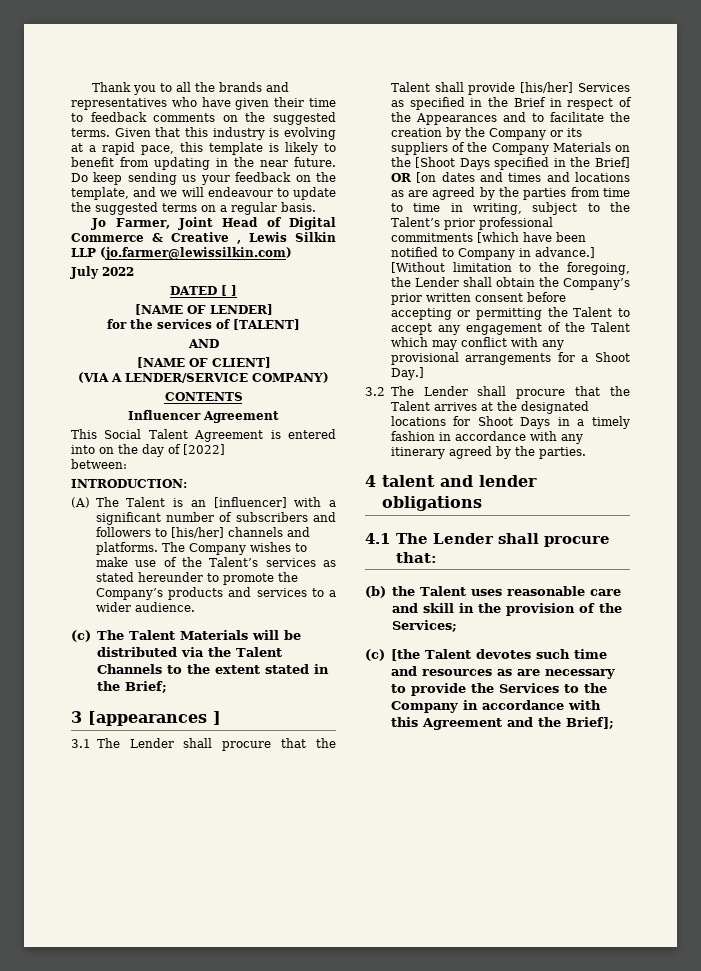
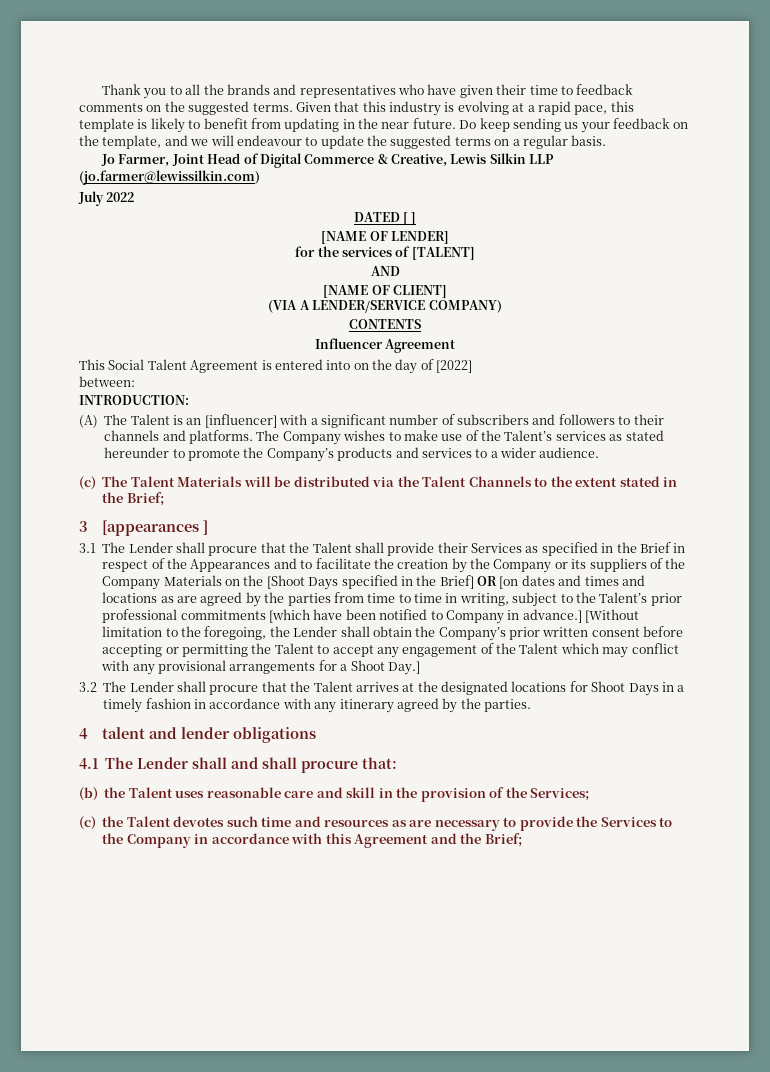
[171,232,241,244] Creative , -> [391,154,448,167] Creative,
[170,527,224,538] [his/her] -> [633,414,664,425] their
[520,82,574,93] [his/her] -> [437,542,468,553] their
(539, 538) none -> [231,757,298,769] and shall
[390,649,420,661] [the -> [102,816,124,827] the
[565,717,614,729] Brief]; -> [484,833,522,847] Brief;

